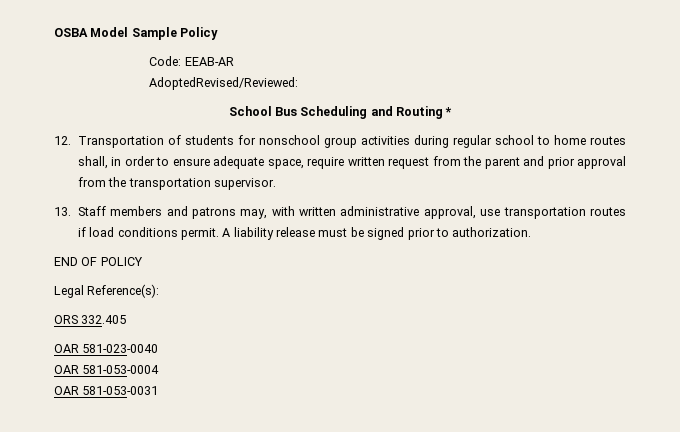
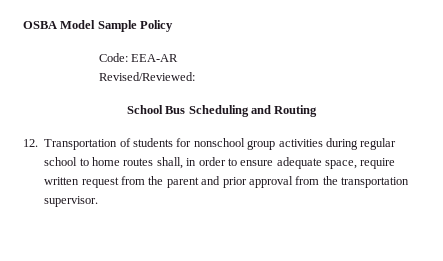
[184,57,234,66] [149,77,299,90] EEAB-AR // AdoptedRevised/Reviewed: -> [131,54,179,62] [98,72,195,81] EEA-AR // Revised/Reviewed:
[445,107,453,116] * -> (318, 111) none
[54,206,626,219] [77,227,532,240] [54,257,143,266] [54,284,160,298] [54,315,127,324] [54,344,159,353] [54,365,160,374] [54,386,159,395] // 13. Staff members and patrons may, with written administrative approval, use transportation routes if load conditions permit. A liability release must be signed prior to authorization. // END OF POLICY // Legal Reference(s): // ORS 332.405 // OAR 581-023-0040 // OAR 581-053-0004 // OAR 581-053-0031 -> (99, 201) none

